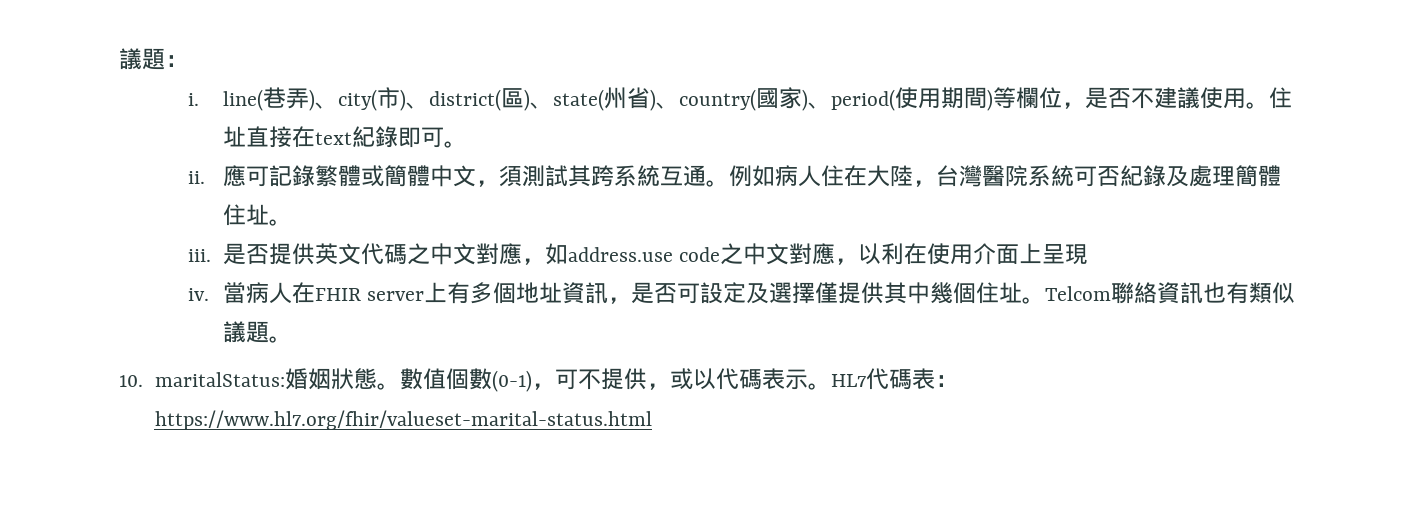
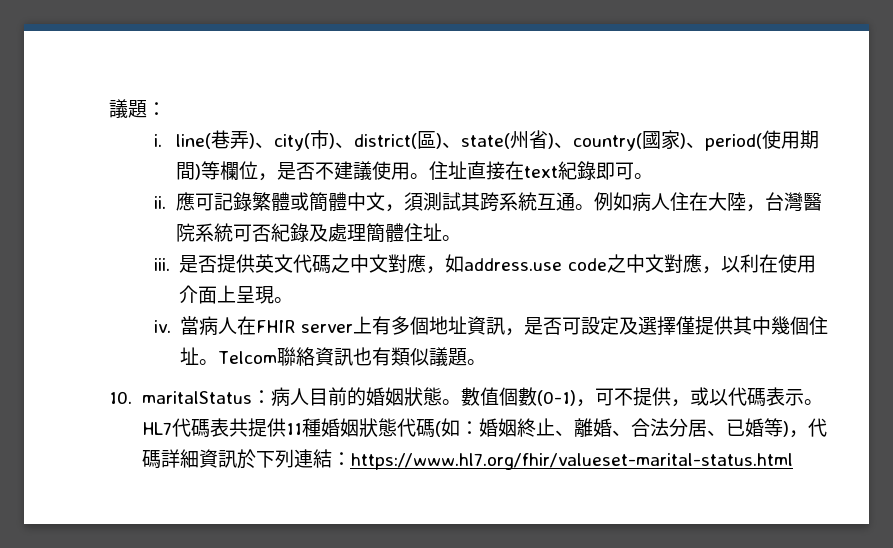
(1089, 254) none -> [274,297,294,303] 。
[154,372,285,387] maritalStatus: -> [141,387,366,407] maritalStatus：病人目前的
(935, 378) none -> [228,418,827,438] [141,449,332,469] 共提供11種婚姻狀態代碼(如：婚姻終止、離婚、合法分居、已婚等)，代碼詳細資訊於下列連結

